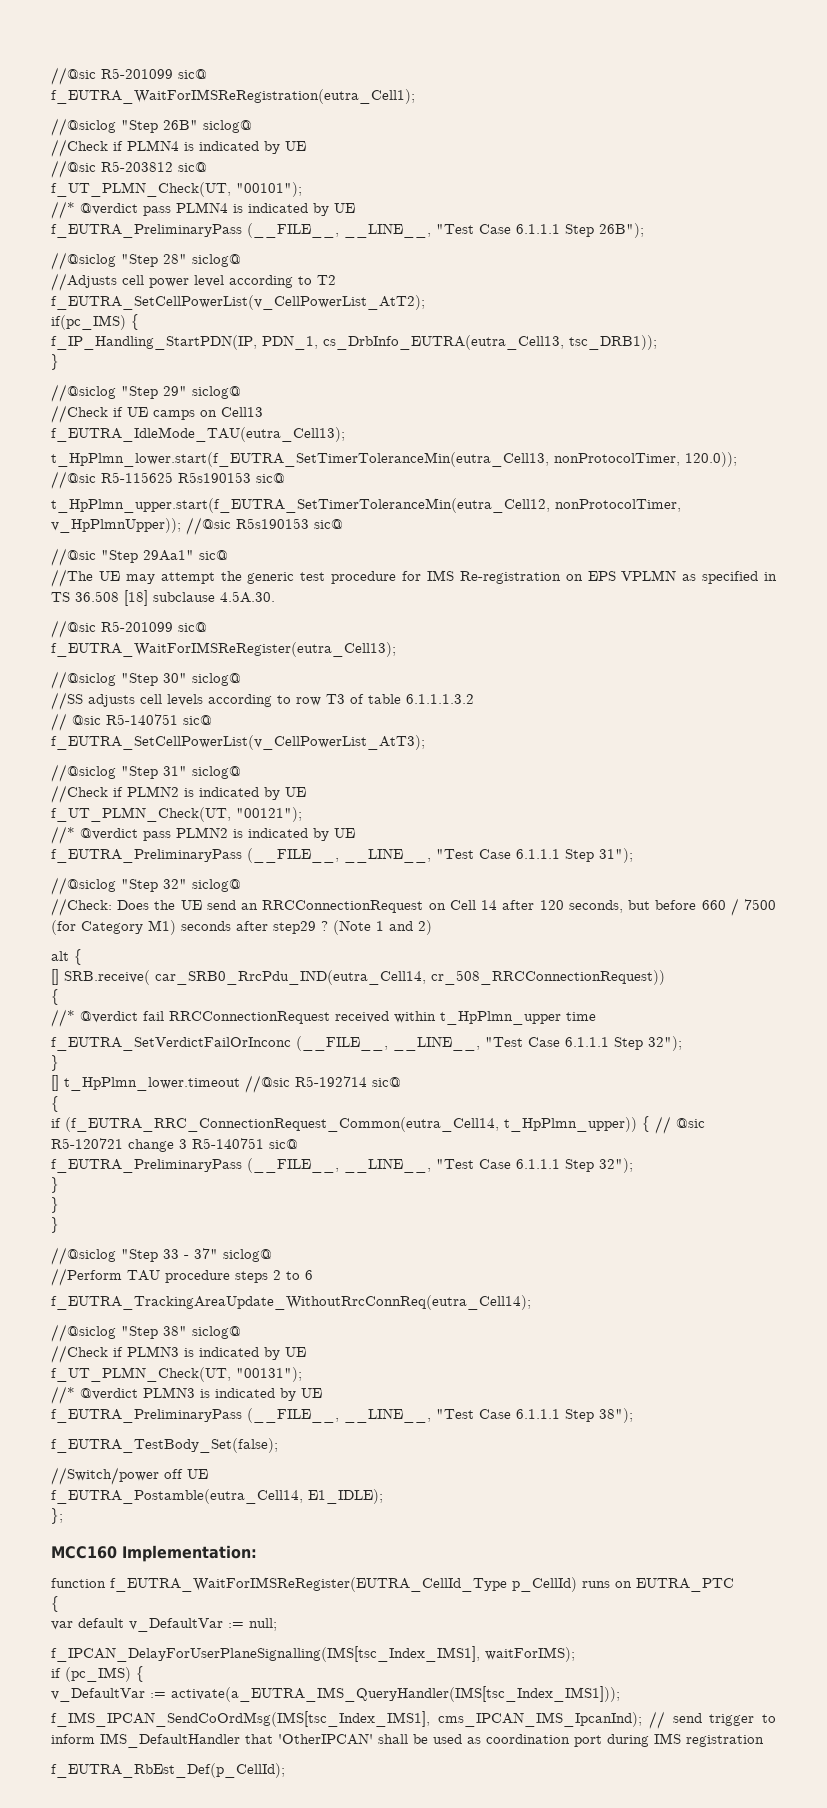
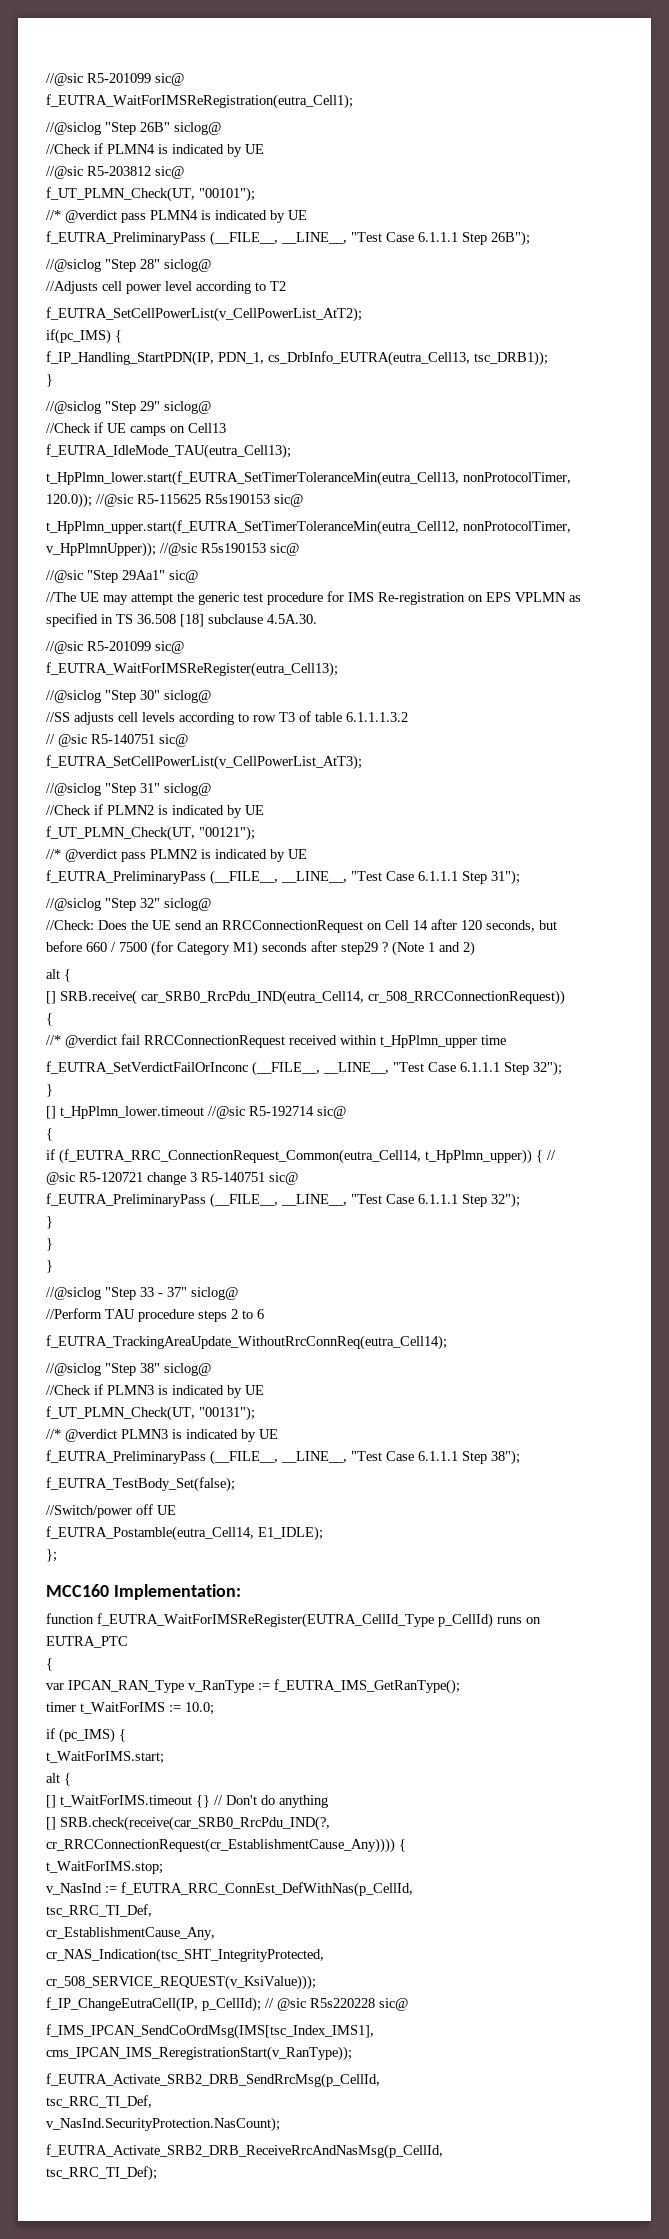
[78,1618,277,1632] [51,1646,575,1662] [51,1666,144,1682] [51,1686,620,1702] [51,1711,777,1729] [51,1733,764,1748] [51,1763,285,1778] default v_DefaultVar := null; // f_IPCAN_DelayForUserPlaneSignalling(IMS[tsc_Index_IMS1], waitForIMS); // if (pc_IMS) { // v_DefaultVar := activate(a_EUTRA_IMS_QueryHandler(IMS[tsc_Index_IMS1])); // f_IMS_IPCAN_SendCoOrdMsg(IMS[tsc_Index_IMS1], cms_IPCAN_IMS_IpcanInd); // send trigger to inform IMS_DefaultHandler that 'OtherIPCAN' shall be used as coordination port during IMS registration // f_EUTRA_RbEst_Def(p_CellId); -> [68,1679,460,1694] [46,1702,214,1715] [46,1728,126,1743] [46,1751,164,1764] [46,1773,71,1786] [46,1795,328,1808] [46,1816,330,1831] [46,1838,406,1853] [46,1861,163,1874] [46,1882,413,1897] [46,1904,152,1917] [46,1927,215,1940] [46,1948,324,1963] [46,1975,316,1990] [46,1997,408,2012] [46,2024,374,2039] [46,2046,352,2061] [46,2073,380,2088] [46,2095,152,2108] [46,2117,280,2132] [46,2144,443,2159] [46,2166,157,2181] IPCAN_RAN_Type v_RanType := f_EUTRA_IMS_GetRanType(); // timer t_WaitForIMS := 10.0; // if (pc_IMS) { // t_WaitForIMS.start; // alt { // [] t_WaitForIMS.timeout {} // Don't do anything // [] SRB.check(receive(car_SRB0_RrcPdu_IND(?, cr_RRCConnectionRequest(cr_EstablishmentCause_Any)))) { // t_WaitForIMS.stop; // v_NasInd := f_EUTRA_RRC_ConnEst_DefWithNas(p_CellId, // tsc_RRC_TI_Def, // cr_EstablishmentCause_Any, // cr_NAS_Indication(tsc_SHT_IntegrityProtected, // cr_508_SERVICE_REQUEST(v_KsiValue))); // f_IP_ChangeEutraCell(IP, p_CellId); // @sic R5s220228 sic@ // f_IMS_IPCAN_SendCoOrdMsg(IMS[tsc_Index_IMS1], cms_IPCAN_IMS_ReregistrationStart(v_RanType)); // f_EUTRA_Activate_SRB2_DRB_SendRrcMsg(p_CellId, // tsc_RRC_TI_Def, // v_NasInd.SecurityProtection.NasCount); // f_EUTRA_Activate_SRB2_DRB_ReceiveRrcAndNasMsg(p_CellId, // tsc_RRC_TI_Def);

